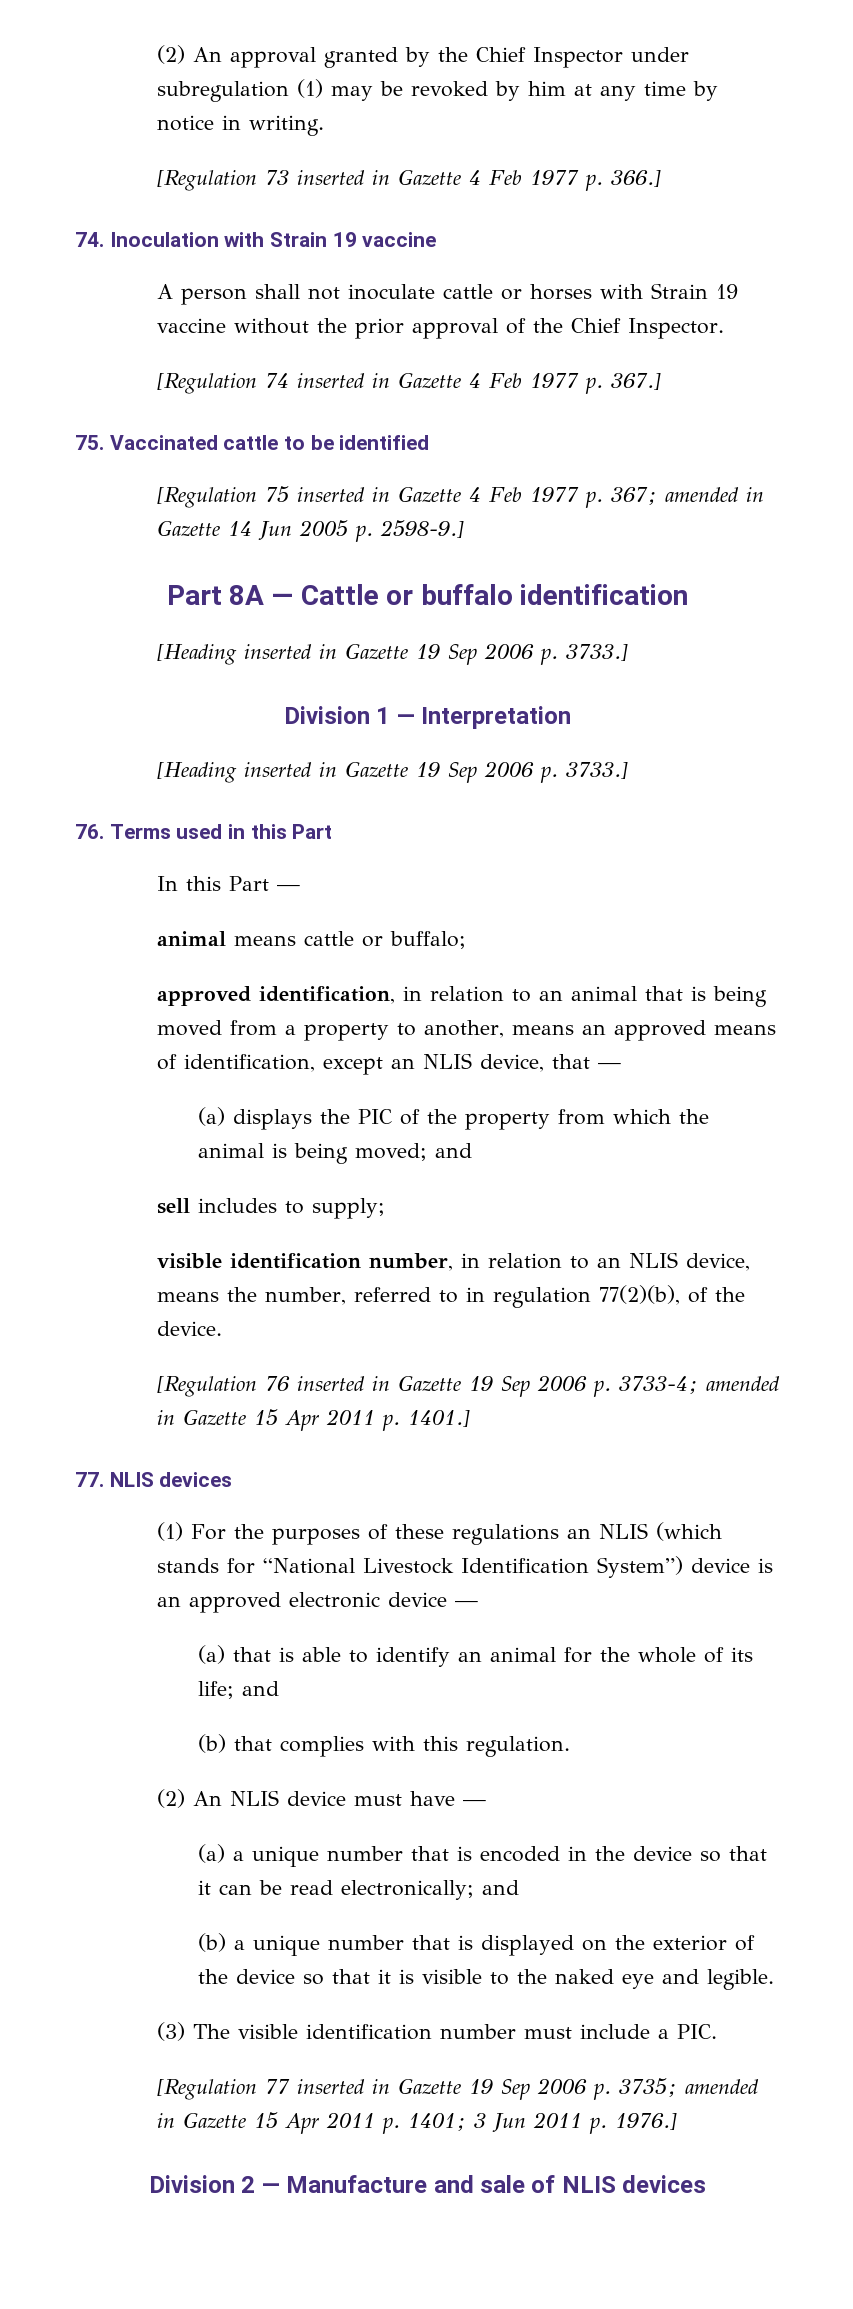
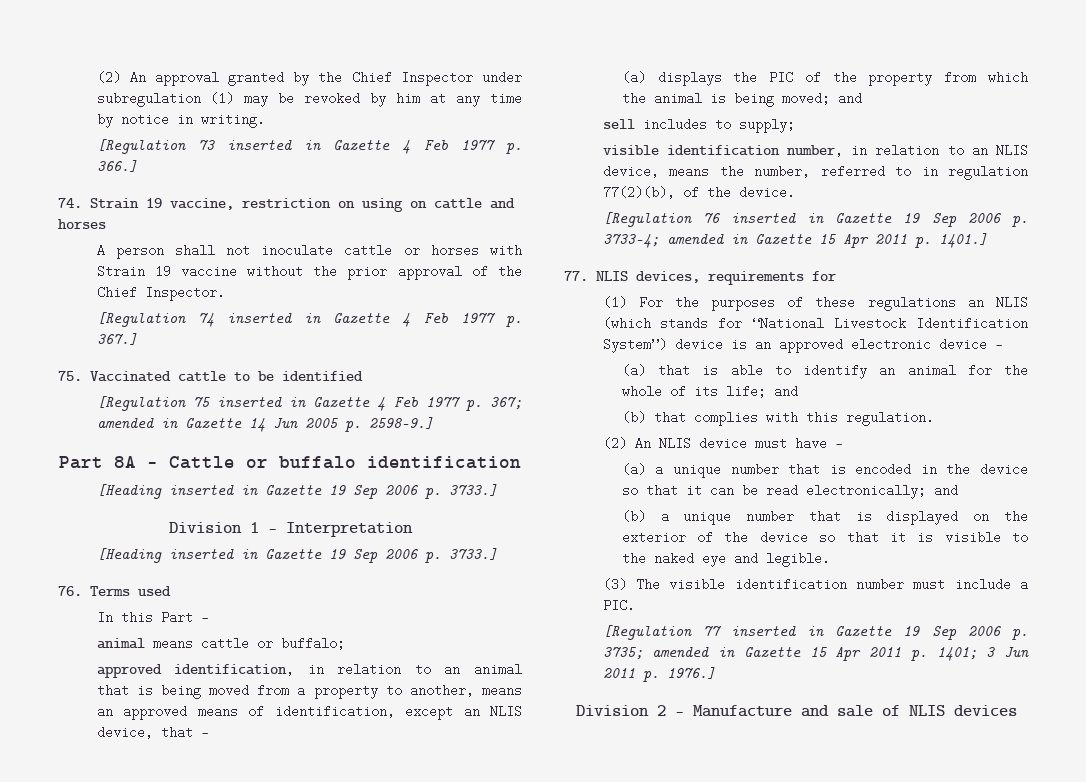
[109,232,437,247] Inoculation with Strain 19 vaccine -> [90,198,515,212] [58,219,106,229] Strain 19 vaccine, restriction on using on cattle and horses
[228,824,333,839] in this Part -> (171, 591) none
[159,1472,233,1487] devices -> [636,271,836,285] devices, requirements for

